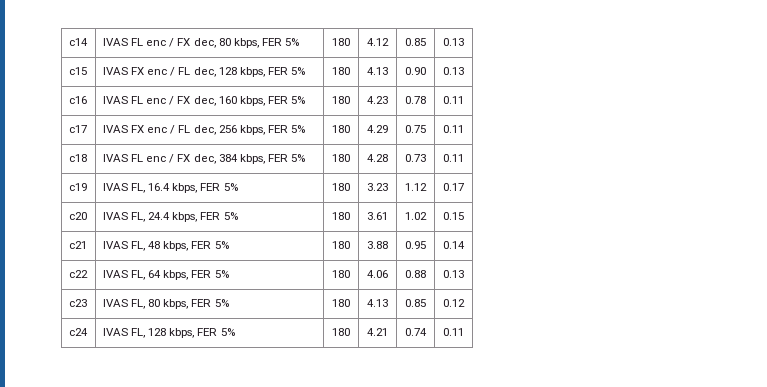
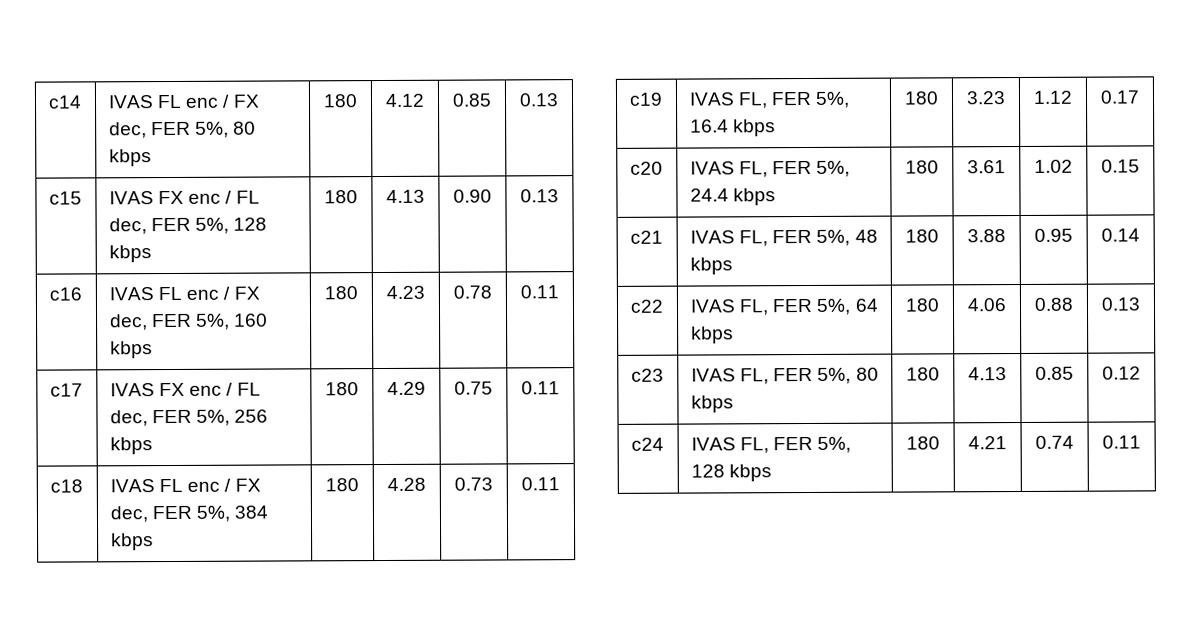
[218,38,299,48] 80 kbps, FER 5% -> [151,121,257,138] [108,149,152,167] FER 5%, 80 kbps
[218,67,305,77] 128 kbps, FER 5% -> [151,217,268,234] [108,245,152,263] FER 5%, 128 kbps
[218,96,305,106] 160 kbps, FER 5% -> [152,313,269,330] [109,341,153,359] FER 5%, 160 kbps
[218,125,305,135] 256 kbps, FER 5% -> [152,409,269,426] [109,437,153,455] FER 5%, 256 kbps
[218,154,305,164] 384 kbps, FER 5% -> [152,505,269,522] [110,533,154,551] FER 5%, 384 kbps
[148,183,238,193] 16.4 kbps, FER 5% -> [771,91,851,108] [689,119,777,137] FER 5%, 16.4 kbps
[148,212,238,222] 24.4 kbps, FER 5% -> [772,160,851,177] [689,188,777,206] FER 5%, 24.4 kbps
[148,241,229,251] 48 kbps, FER 5% -> [772,229,878,246] [689,257,733,275] FER 5%, 48 kbps
[148,270,229,280] 64 kbps, FER 5% -> [772,298,879,315] [690,326,734,344] FER 5%, 64 kbps
[148,299,229,309] 80 kbps, FER 5% -> [773,367,879,384] [690,395,734,413] FER 5%, 80 kbps
[148,328,235,338] 128 kbps, FER 5% -> [773,436,852,453] [690,464,773,482] FER 5%, 128 kbps

